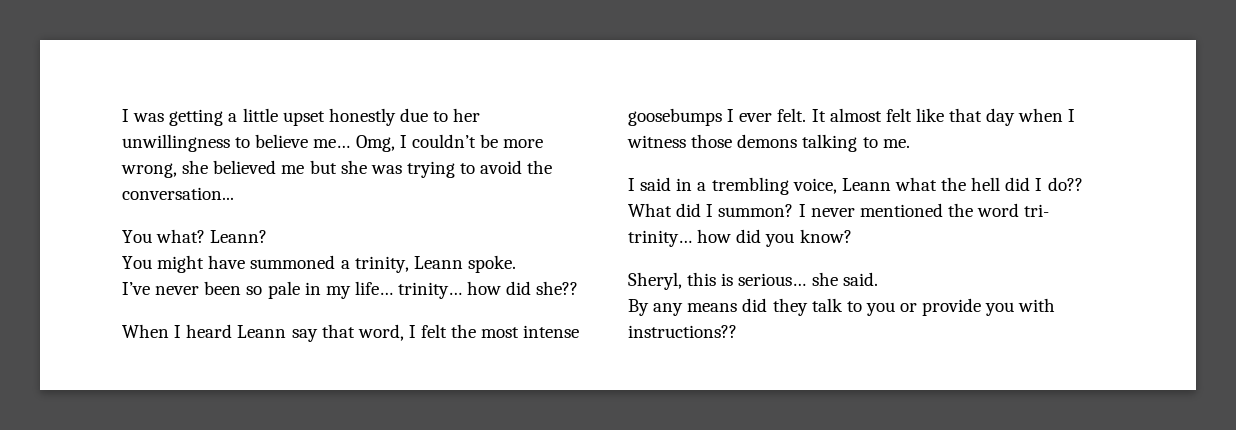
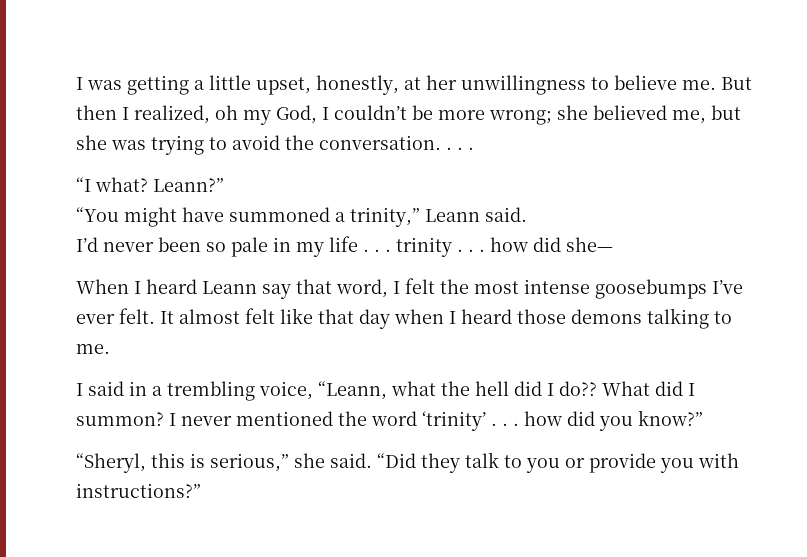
[282,108,481,126] [122,134,395,152] upset honestly due to her unwillingness to believe me… Omg, -> [256,75,752,95] [76,105,317,125] upset, honestly, at her unwillingness to believe me. But then I realized, oh my God,
[121,163,177,178] wrong, -> [489,110,552,125] wrong;
[281,165,305,174] me -> [672,110,706,124] me,
[122,187,234,200] [122,229,268,243] [122,255,516,273] [122,282,150,295] conversation... // You what? Leann? // You might have summoned a trinity, Leann spoke. // I’ve -> [319,135,474,150] [76,177,224,192] [76,207,527,227] [76,237,98,252] conversation. . . . // “I what? Leann?” // “You might have summoned a trinity,” Leann said. // I’d
[354,281,579,299] life… trinity… how did she?? -> [329,236,613,257] life . . . trinity . . . how did she—
[727,109,735,122] I -> [712,280,743,294] I’ve
[627,135,686,148] witness -> [461,309,512,324] heard
[841,178,891,191] Leann -> [318,381,387,400] “Leann,
[1024,204,1050,217] [628,230,692,247] tri- trinity… -> [422,411,519,431] ‘trinity’ . . .
[799,229,852,243] [628,272,682,290] know? // Sheryl, -> [638,410,703,426] [76,453,146,473] know?” // “Sheryl,
[738,273,807,286] serious… -> [210,453,289,472] serious,”
[628,298,768,316] // By any means did -> [377,453,416,468] “Did
[628,325,737,338] instructions?? -> [76,483,201,498] instructions?”

